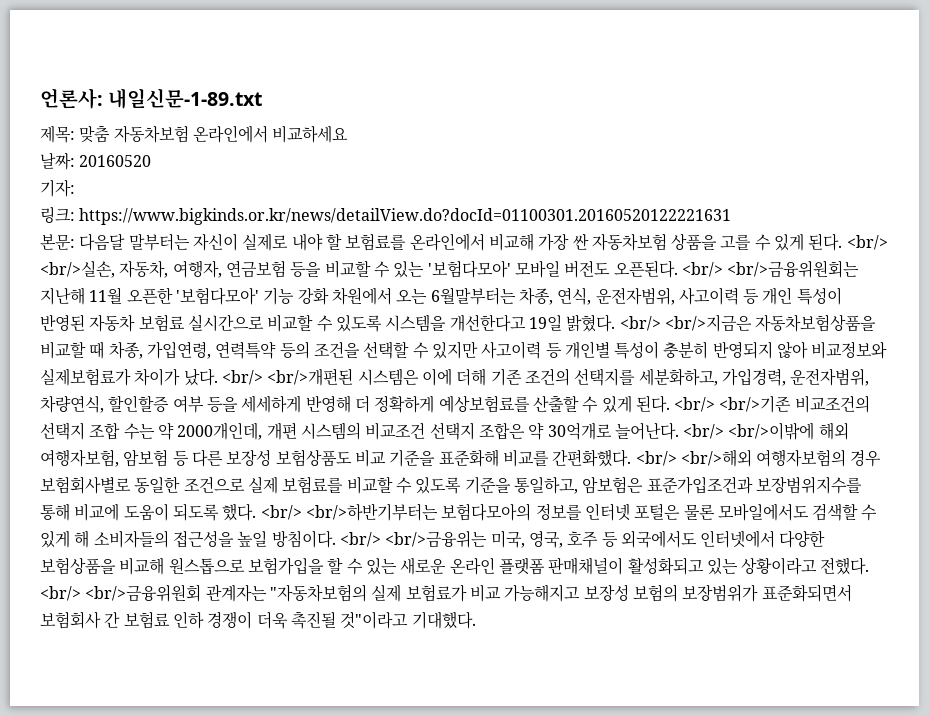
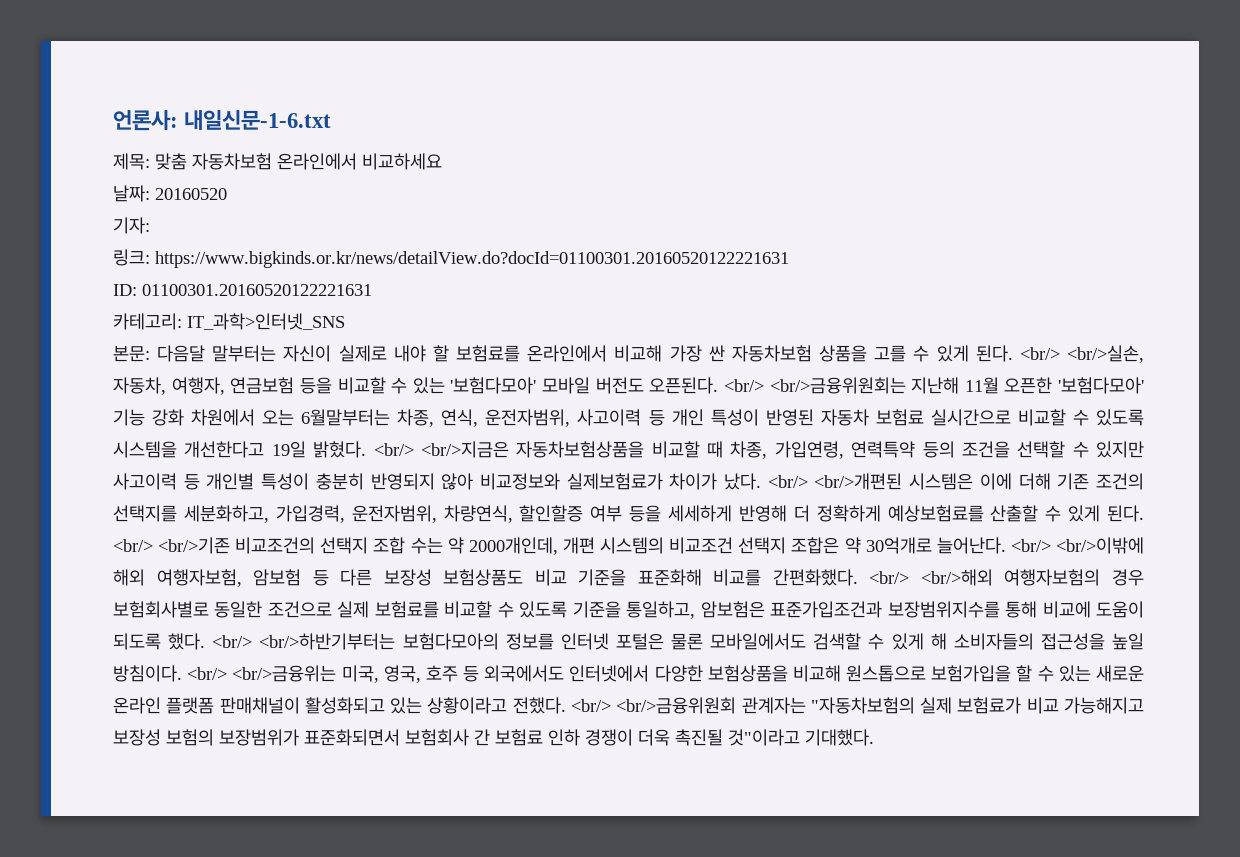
[108,88,263,109] 내일신문-1-89.txt -> [184,110,332,131] 내일신문-1-6.txt
(732, 216) none -> [113,284,372,296] [113,313,345,330] // ID: 01100301.20160520122221631 // 카테고리: IT_과학>인터넷_SNS

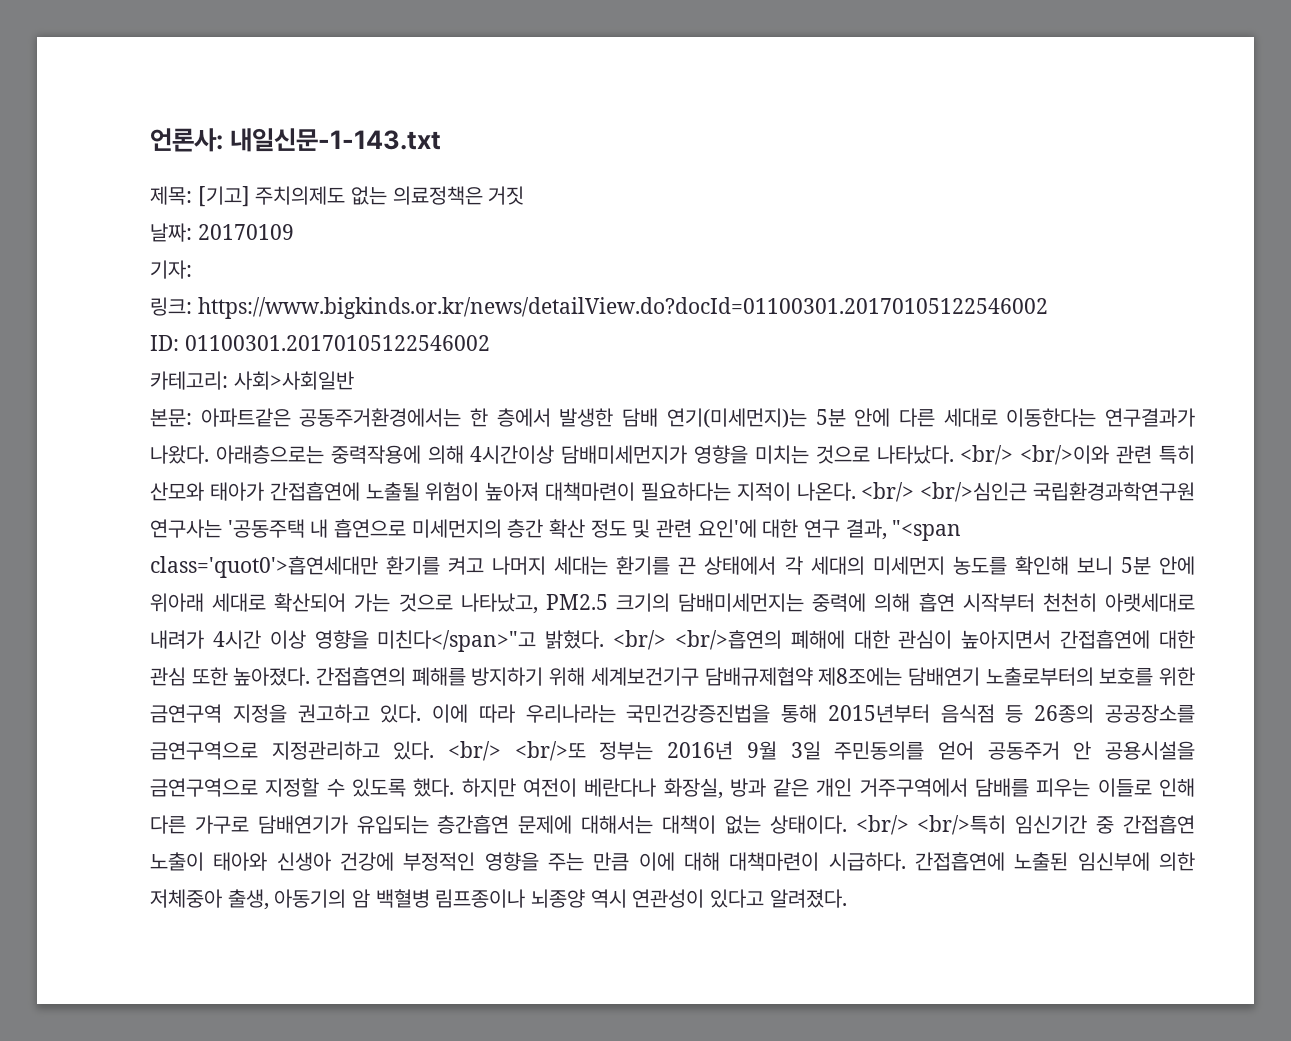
[184,110,332,131] 내일신문-1-6.txt -> [230,128,442,152] 내일신문-1-143.txt
[155,153,442,170] 맞춤 자동차보험 온라인에서 비교하세요 -> [197,186,525,207] [기고] 주치의제도 없는 의료정책은 거짓
[155,188,227,200] 20160520 -> [197,224,294,240] 20170109
[155,251,789,268] https://www.bigkinds.or.kr/news/detailView.do?docId=01100301.20160520122221631 -> [197,297,1048,319] https://www.bigkinds.or.kr/news/detailView.do?docId=01100301.20170105122546002
[142,284,372,296] 01100301.20160520122221631 -> [184,335,490,351] 01100301.20170105122546002
[187,313,345,330] IT_과학>인터넷_SNS -> [233,371,354,390] 사회>사회일반
[157,345,1144,363] [113,377,1144,395] [113,409,1144,427] [113,441,1144,459] [113,473,1145,490] [113,505,1144,523] [113,537,1144,555] [113,569,1144,587] [113,601,1144,619] [113,633,1144,650] [113,665,1144,683] [113,697,1145,714] [113,729,874,746] 다음달 말부터는 자신이 실제로 내야 할 보험료를 온라인에서 비교해 가장 싼 자동차보험 상품을 고를 수 있게 된다. <br/> <br/>실손, 자동차, 여행자, 연금보험 등을 비교할 수 있는 '보험다모아' 모바일 버전도 오픈된다. <br/> <br/>금융위원회는 지난해 11월 오픈한 '보험다모아' 기능 강화 차원에서 오는 6월말부터는 차종, 연식, 운전자범위, 사고이력 등 개인 특성이 반영된 자동차 보험료 실시간으로 비교할 수 있도록 시스템을 개선한다고 19일 밝혔다. <br/> <br/>지금은 자동차보험상품을 비교할 때 차종, 가입연령, 연력특약 등의 조건을 선택할 수 있지만 사고이력 등 개인별 특성이 충분히 반영되지 않아 비교정보와 실제보험료가 차이가 났다. <br/> <br/>개편된 시스템은 이에 더해 기존 조건의 선택지를 세분화하고, 가입경력, 운전자범위, 차량연식, 할인할증 여부 등을 세세하게 반영해 더 정확하게 예상보험료를 산출할 수 있게 된다. <br/> <br/>기존 비교조건의 선택지 조합 수는 약 2000개인데, 개편 시스템의 비교조건 선택지 조합은 약 30억개로 늘어난다. <br/> <br/>이밖에 해외 여행자보험, 암보험 등 다른 보장성 보험상품도 비교 기준을 표준화해 비교를 간편화했다. <br/> <br/>해외 여행자보험의 경우 보험회사별로 동일한 조건으로 실제 보험료를 비교할 수 있도록 기준을 통일하고, 암보험은 표준가입조건과 보장범위지수를 통해 비교에 도움이 되도록 했다. <br/> <br/>하반기부터는 보험다모아의 정보를 인터넷 포털은 물론 모바일에서도 검색할 수 있게 해 소비자들의 접근성을 높일 방침이다. <br/> <br/>금융위는 미국, 영국, 호주 등 외국에서도 인터넷에서 다양한 보험상품을 비교해 원스톱으로 보험가입을 할 수 있는 새로운 온라인 플랫폼 판매채널이 활성화되고 있는 상황이라고 전했다. <br/> <br/>금융위원회 관계자는 "자동차보험의 실제 보험료가 비교 가능해지고 보장성 보험의 보장범위가 표준화되면서 보험회사 간 보험료 인하 경쟁이 더욱 촉진될 것"이라고 기대했다. -> [200,408,1196,428] [150,445,1195,465] [150,482,1195,502] [150,519,962,541] [150,556,1195,578] [150,593,1195,614] [150,630,1195,652] [150,667,1196,686] [150,704,1195,723] [150,741,1196,761] [150,778,1195,799] [150,815,1195,835] [150,852,1195,871] [150,889,847,910] 아파트같은 공동주거환경에서는 한 층에서 발생한 담배 연기(미세먼지)는 5분 안에 다른 세대로 이동한다는 연구결과가 나왔다. 아래층으로는 중력작용에 의해 4시간이상 담배미세먼지가 영향을 미치는 것으로 나타났다. <br/> <br/>이와 관련 특히 산모와 태아가 간접흡연에 노출될 위험이 높아져 대책마련이 필요하다는 지적이 나온다. <br/> <br/>심인근 국립환경과학연구원 연구사는 '공동주택 내 흡연으로 미세먼지의 층간 확산 정도 및 관련 요인'에 대한 연구 결과, "<span class='quot0'>흡연세대만 환기를 켜고 나머지 세대는 환기를 끈 상태에서 각 세대의 미세먼지 농도를 확인해 보니 5분 안에 위아래 세대로 확산되어 가는 것으로 나타났고, PM2.5 크기의 담배미세먼지는 중력에 의해 흡연 시작부터 천천히 아랫세대로 내려가 4시간 이상 영향을 미친다</span>"고 밝혔다. <br/> <br/>흡연의 폐해에 대한 관심이 높아지면서 간접흡연에 대한 관심 또한 높아졌다. 간접흡연의 폐해를 방지하기 위해 세계보건기구 담배규제협약 제8조에는 담배연기 노출로부터의 보호를 위한 금연구역 지정을 권고하고 있다. 이에 따라 우리나라는 국민건강증진법을 통해 2015년부터 음식점 등 26종의 공공장소를 금연구역으로 지정관리하고 있다. <br/> <br/>또 정부는 2016년 9월 3일 주민동의를 얻어 공동주거 안 공용시설을 금연구역으로 지정할 수 있도록 했다. 하지만 여전이 베란다나 화장실, 방과 같은 개인 거주구역에서 담배를 피우는 이들로 인해 다른 가구로 담배연기가 유입되는 층간흡연 문제에 대해서는 대책이 없는 상태이다. <br/> <br/>특히 임신기간 중 간접흡연 노출이 태아와 신생아 건강에 부정적인 영향을 주는 만큼 이에 대해 대책마련이 시급하다. 간접흡연에 노출된 임신부에 의한 저체중아 출생, 아동기의 암 백혈병 림프종이나 뇌종양 역시 연관성이 있다고 알려졌다.

